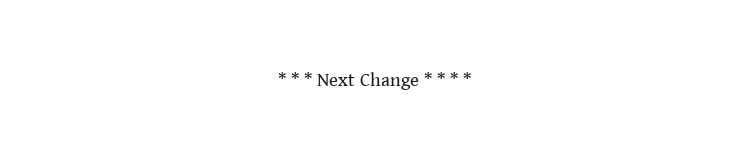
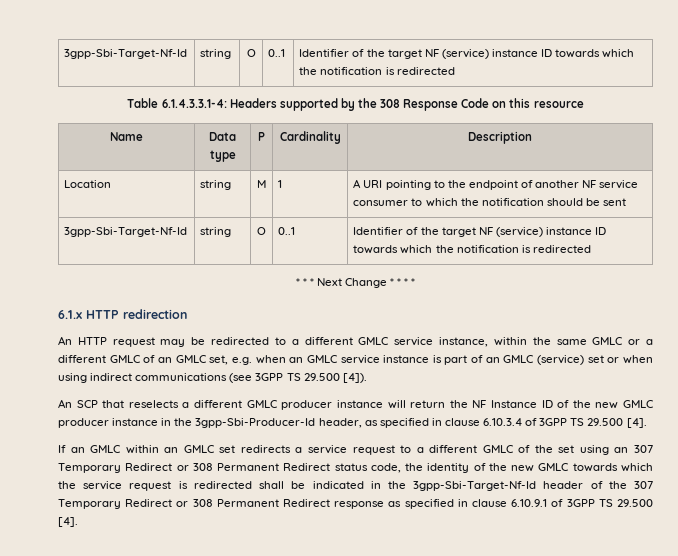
(278, 79) none -> [64,49,188,59] [200,49,232,59] [246,49,256,57] [268,49,286,57] [299,49,635,59] [299,67,455,75] [127,98,584,111] [110,132,143,141] [209,132,236,141] [209,150,236,162] [258,132,265,141] [279,131,341,144] [468,131,532,144] [64,180,112,188] [200,180,232,190] [257,180,266,188] [278,180,283,188] [353,179,639,190] [353,198,627,207] [64,227,188,237] [200,227,232,237] [257,227,266,235] [278,227,296,235] [353,227,607,237] [353,245,591,254] 3gpp-Sbi-Target-Nf-Id | string | O | 0..1 | Identifier of the target NF (service) instance ID towards which the notification is redirected // Table 6.1.4.3.3.1-4: Headers supported by the 308 Response Code on this resource // Name | Data type | P | Cardinality | Description // Location | string | M | 1 | A URI pointing to the endpoint of another NF service consumer to which the notification should be sent // 3gpp-Sbi-Target-Nf-Id | string | O | 0..1 | Identifier of the target NF (service) instance ID towards which the notification is redirected //
(471, 79) none -> [58,309,187,319] [58,336,653,347] [58,355,653,365] [58,373,367,383] [58,399,653,410] [58,418,647,428] [58,445,653,455] [58,463,653,473] [58,481,653,491] [58,499,653,509] [58,517,78,527] // 6.1.x HTTP redirection // An HTTP request may be redirected to a different GMLC service instance, within the same GMLC or a different GMLC of an GMLC set, e.g. when an GMLC service instance is part of an GMLC (service) set or when using indirect communications (see 3GPP TS 29.500 [4]). // An SCP that reselects a different GMLC producer instance will return the NF Instance ID of the new GMLC producer instance in the 3gpp-Sbi-Producer-Id header, as specified in clause 6.10.3.4 of 3GPP TS 29.500 [4]. // If an GMLC within an GMLC set redirects a service request to a different GMLC of the set using an 307 Temporary Redirect or 308 Permanent Redirect status code, the identity of the new GMLC towards which the service request is redirected shall be indicated in the 3gpp-Sbi-Target-Nf-Id header of the 307 Temporary Redirect or 308 Permanent Redirect response as specified in clause 6.10.9.1 of 3GPP TS 29.500 [4].

